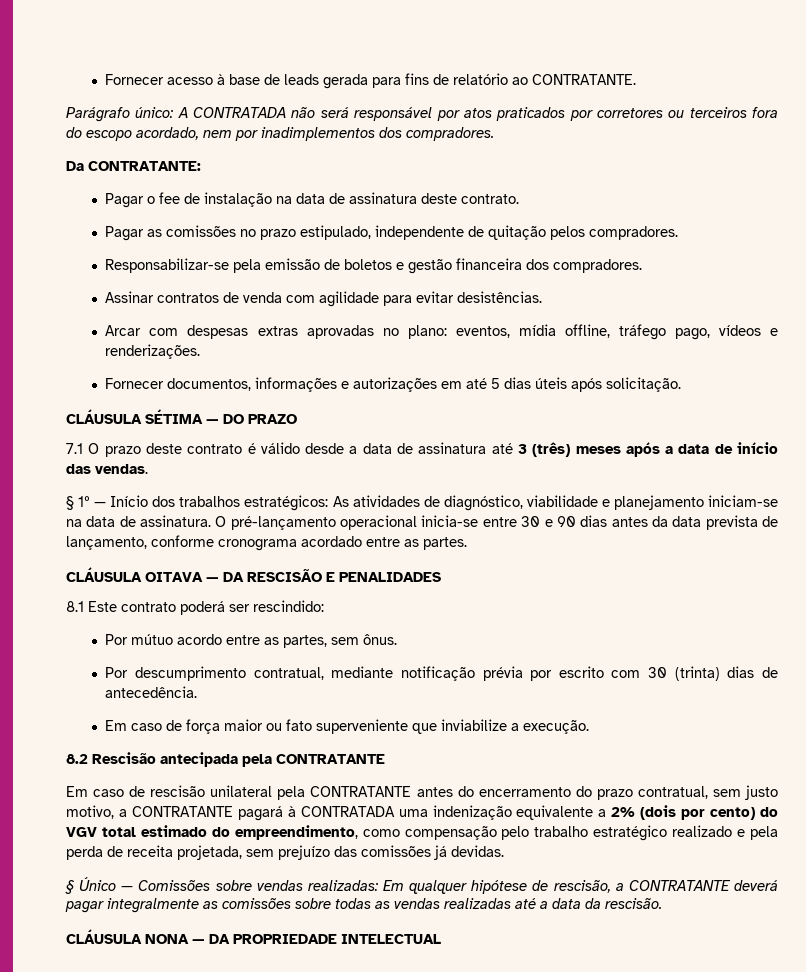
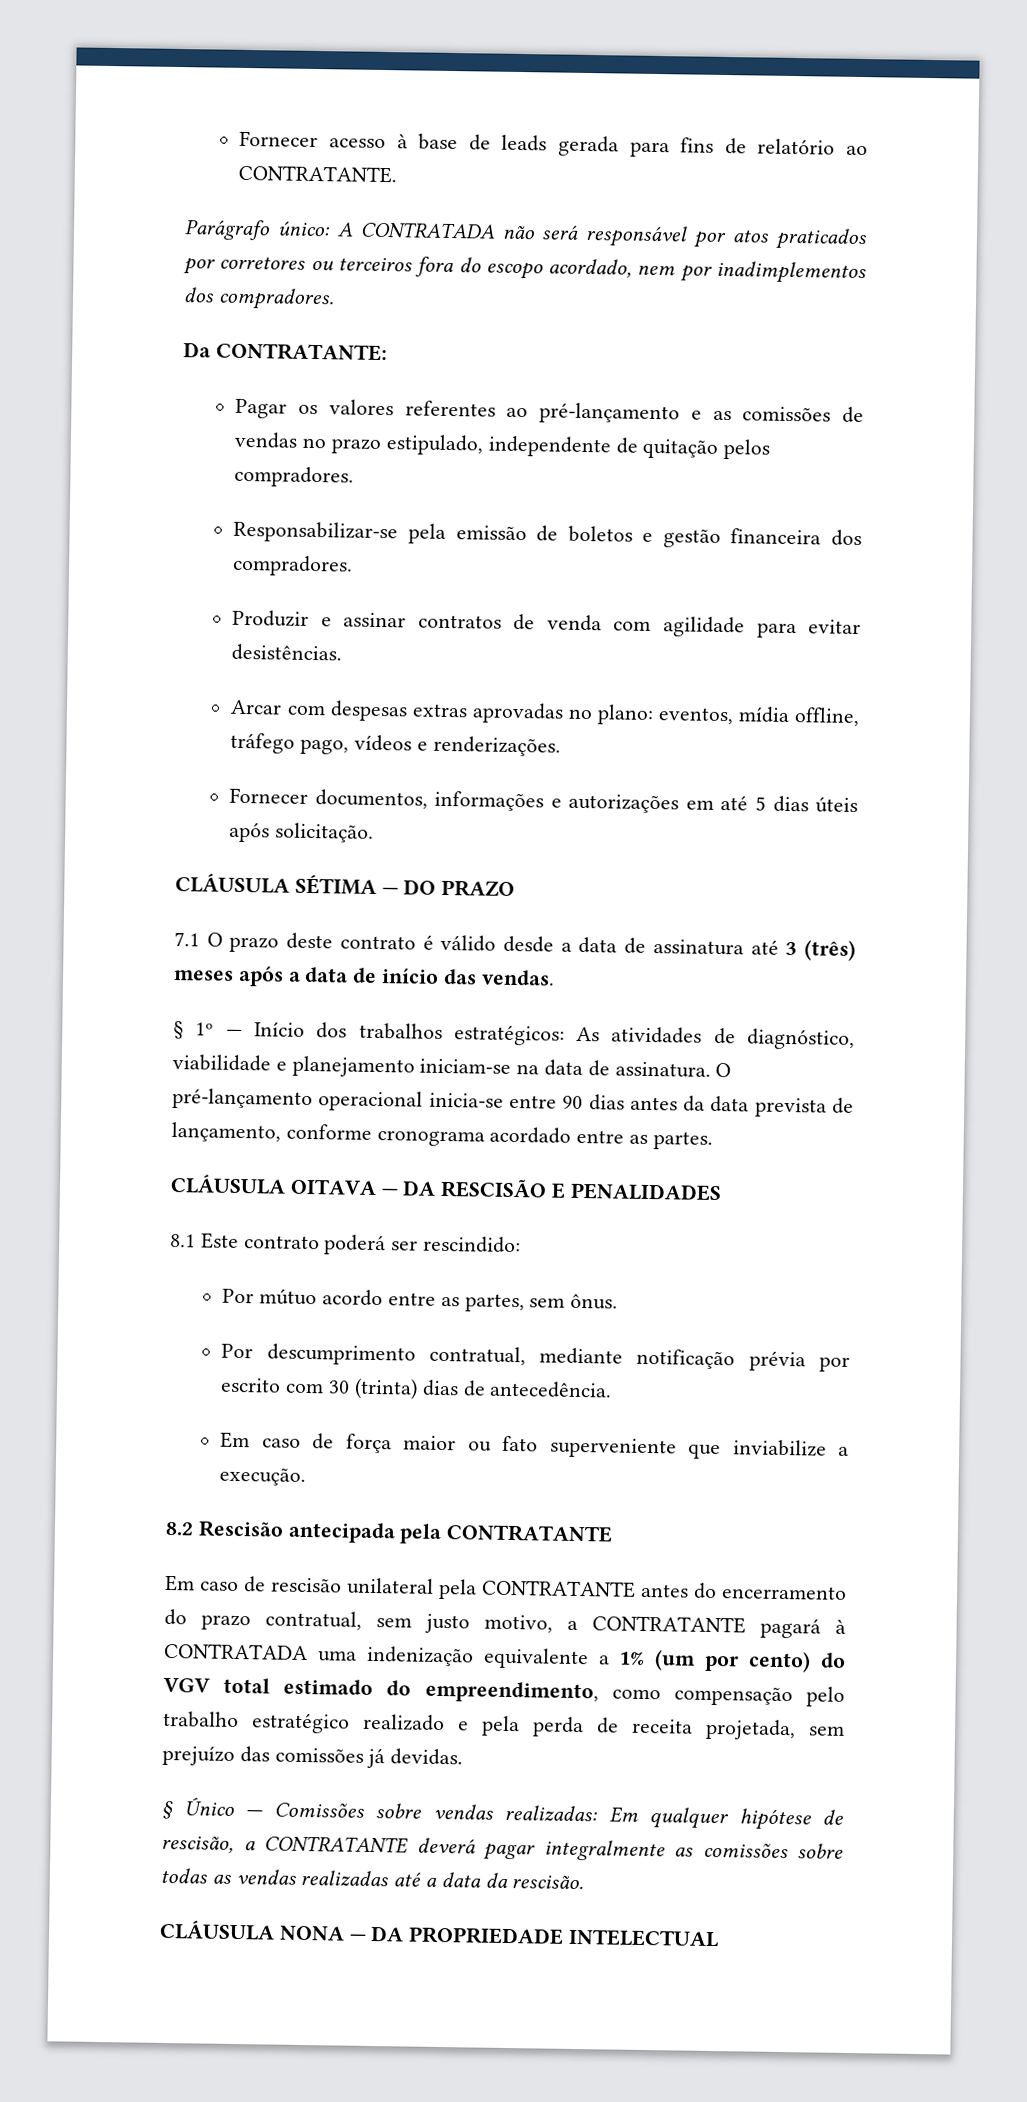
[147,192,520,207] [105,225,237,241] o fee de instalação na data de assinatura deste contrato. // Pagar as comissões -> [298,399,865,425] [234,431,299,449] os valores referentes ao pré-lançamento e as comissões de vendas
[105,291,155,303] Assinar -> [232,609,407,628] Produzir e assinar
[521,516,553,527] 30 e -> (557, 1101) none
[611,805,677,820] 2% (dois -> [619,1649,697,1671] 1% (um

